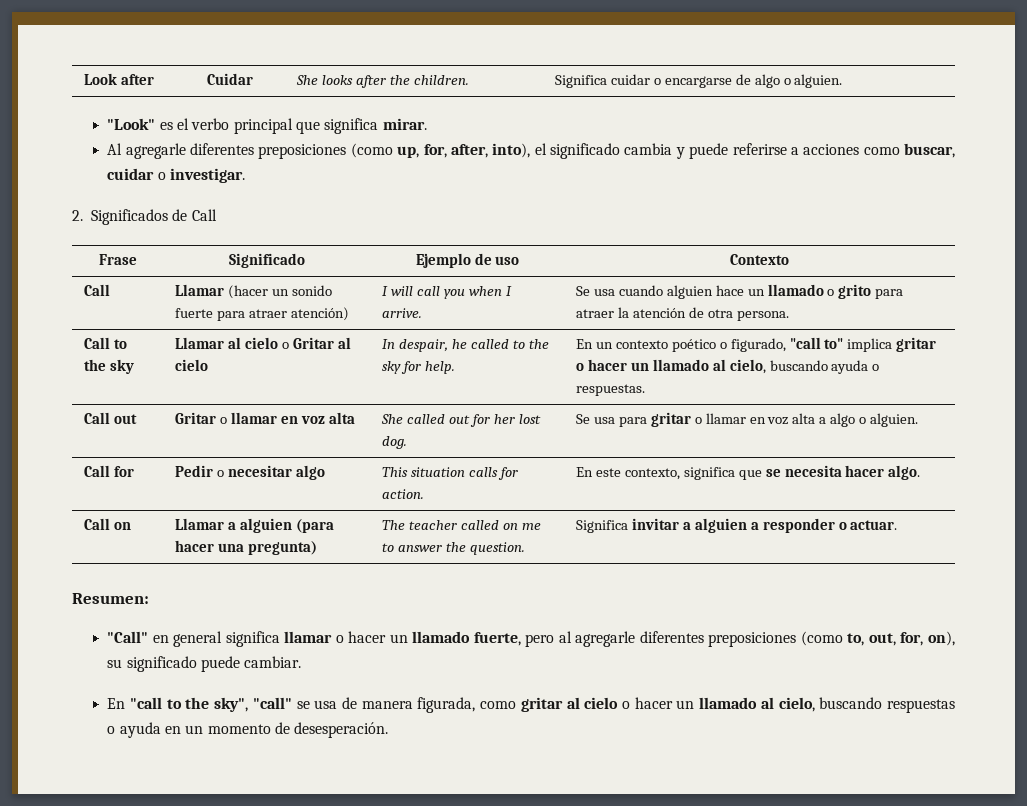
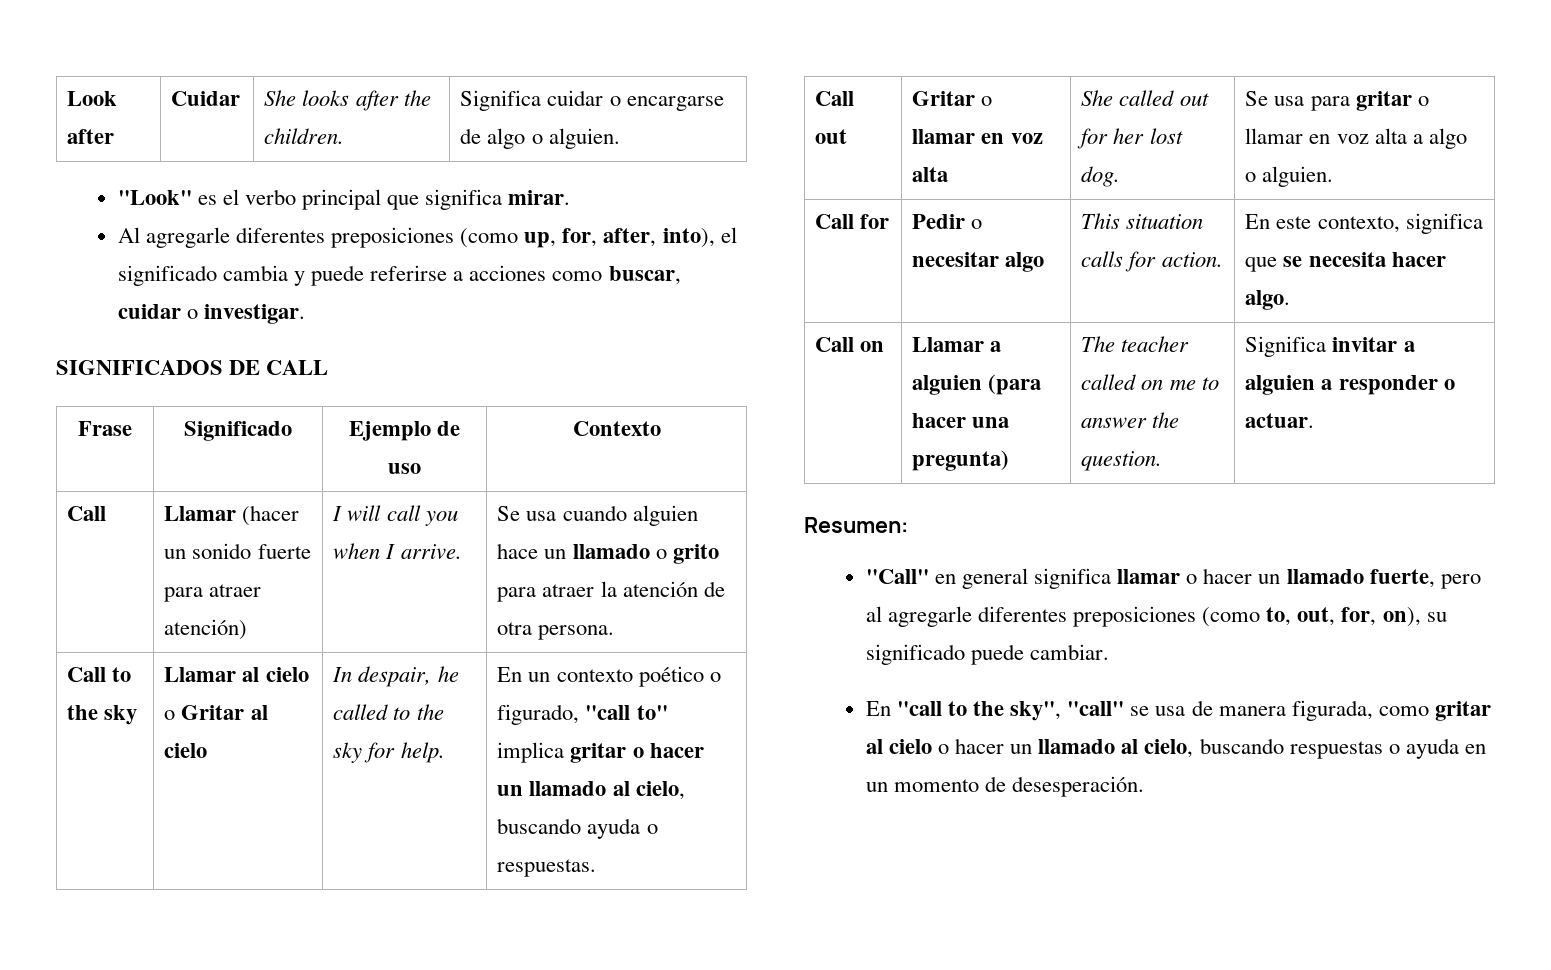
[72,209,217,225] 2. Significados de Call -> [56,360,329,375] SIGNIFICADOS DE CALL

